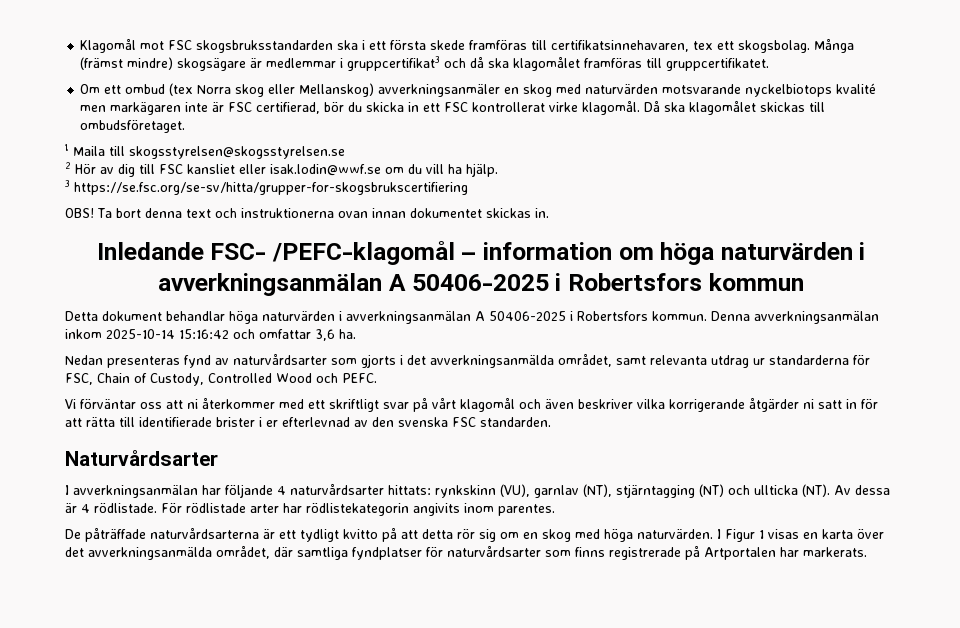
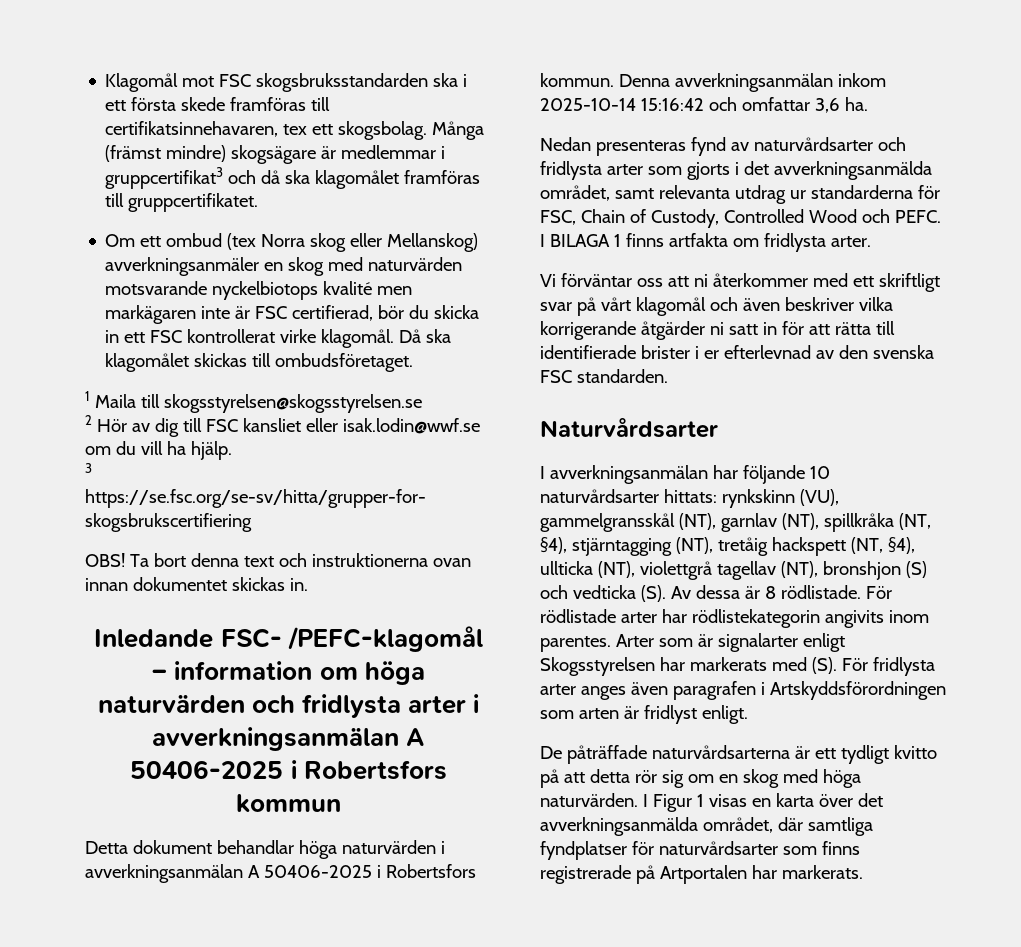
(853, 251) none -> [251,694,467,718] och fridlysta arter
(327, 359) none -> [877,137,906,151] [540,161,643,180] och fridlysta arter
(377, 378) none -> [540,233,871,252] I BILAGA 1 finns artfakta om fridlysta arter.
[277,486,286,495] 4 -> [809,466,830,479] 10
[534,484,830,498] garnlav (NT), stjärntagging (NT) och ullticka (NT). -> [540,513,931,532] [540,537,915,556] [540,561,927,580] [540,585,666,602] gammelgransskål (NT), garnlav (NT), spillkråka (NT, §4), stjärntagging (NT), tretåig hackspett (NT, §4), ullticka (NT), violettgrå tagellav (NT), bronshjon (S) och vedticka (S).
[81,504,90,513] 4 -> [764,586,776,599] 8
(555, 510) none -> [615,633,845,652] [540,657,935,676] [540,681,946,700] [540,705,748,724] Arter som är signalarter enligt Skogsstyrelsen har markerats med (S). För fridlysta arter anges även paragrafen i Artskyddsförordningen som arten är fridlyst enligt.

